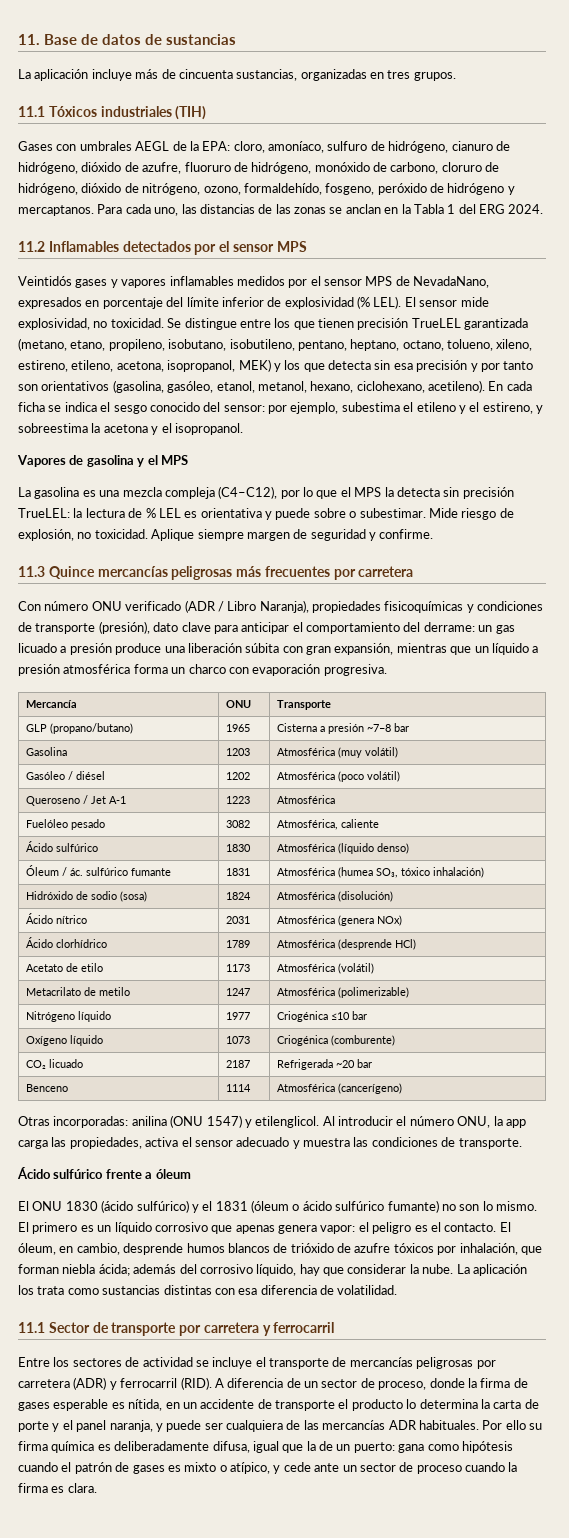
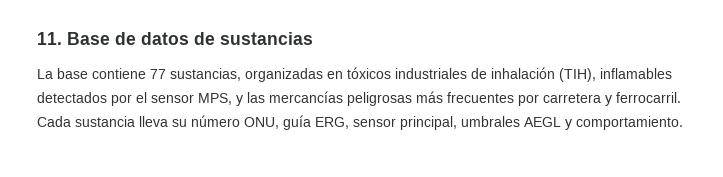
[34,69,456,81] [18,106,207,120] [18,141,510,153] [18,162,500,174] [18,183,515,195] [18,204,544,216] [18,241,307,255] [18,276,490,288] [18,296,489,309] [18,318,529,330] [18,338,533,351] [18,359,534,372] [18,380,532,393] [18,402,543,414] [18,423,243,435] [17,455,188,467] [18,486,514,499] [18,508,514,520] [18,529,434,541] [18,566,95,579] aplicación incluye más de cincuenta sustancias, organizadas en tres grupos. // 11.1 Tóxicos industriales (TIH) // Gases con umbrales AEGL de la EPA: cloro, amoníaco, sulfuro de hidrógeno, cianuro de hidrógeno, dióxido de azufre, fluoruro de hidrógeno, monóxido de carbono, cloruro de hidrógeno, dióxido de nitrógeno, ozono, formaldehído, fosgeno, peróxido de hidrógeno y mercaptanos. Para cada uno, las distancias de las zonas se anclan en la Tabla 1 del ERG 2024. // 11.2 Inflamables detectados por el sensor MPS // Veintidós gases y vapores inflamables medidos por el sensor MPS de NevadaNano, expresados en porcentaje del límite inferior de explosividad (% LEL). El sensor mide explosividad, no toxicidad. Se distingue entre los que tienen precisión TrueLEL garantizada (metano, etano, propileno, isobutano, isobutileno, pentano, heptano, octano, tolueno, xileno, estireno, etileno, acetona, isopropanol, MEK) y los que detecta sin esa precisión y por tanto son orientativos (gasolina, gasóleo, etanol, metanol, hexano, ciclohexano, acetileno). En cada ficha se indica el sesgo conocido del sensor: por ejemplo, subestima el etileno y el estireno, y sobreestima la acetona y el isopropanol. // Vapores de gasolina y el MPS // La gasolina es una mezcla compleja (C4–C12), por lo que el MPS la detecta sin precisión TrueLEL: la lectura de % LEL es orientativa y puede sobre o subestimar. Mide riesgo de explosión, no toxicidad. Aplique siempre margen de seguridad y confirme. // 11.3 Quince -> [57,67,672,82] [37,92,265,106] base contiene 77 sustancias, organizadas en tóxicos industriales de inhalación (TIH), inflamables detectados por el sensor MPS, y las
[18,600,544,613] [18,621,515,634] [18,643,539,655] [18,664,387,676] [26,700,78,708] [226,700,252,708] [277,700,332,710] [26,723,134,734] [226,724,251,732] [277,723,410,734] [26,747,68,756] [226,748,251,756] [277,747,399,758] [26,771,106,780] [226,772,251,780] [277,771,401,782] [26,795,127,806] [226,796,251,804] [277,795,336,804] [26,819,106,830] [226,820,251,828] [277,819,380,830] [26,841,99,852] [226,844,252,852] [277,843,410,854] [26,865,172,876] [226,868,251,876] [277,867,485,878] [26,891,148,902] [226,892,252,900] [277,891,394,902] [26,913,88,924] [226,916,251,924] [277,915,403,926] [26,937,108,948] [226,940,251,948] [277,939,417,950] [26,963,104,972] [226,964,251,972] [277,963,375,974] [26,987,131,996] [226,988,251,996] [277,987,410,998] [26,1011,112,1022] [226,1012,251,1020] [277,1011,368,1022] [26,1035,104,1046] [226,1036,251,1044] [277,1035,396,1046] [26,1059,84,1069] [226,1060,251,1068] [277,1059,373,1070] [26,1084,69,1092] [226,1084,252,1092] [277,1083,403,1094] [18,1115,526,1128] [18,1137,522,1149] [17,1167,191,1179] [18,1200,537,1213] [18,1222,511,1234] [18,1243,542,1255] [18,1264,527,1276] [18,1285,398,1295] [18,1322,335,1336] [18,1357,496,1369] [18,1377,528,1390] [18,1399,539,1411] [18,1420,542,1432] [18,1441,513,1453] [18,1462,518,1474] [18,1483,97,1493] // Con número ONU verificado (ADR / Libro Naranja), propiedades fisicoquímicas y condiciones de transporte (presión), dato clave para anticipar el comportamiento del derrame: un gas licuado a presión produce una liberación súbita con gran expansión, mientras que un líquido a presión atmosférica forma un charco con evaporación progresiva. // Mercancía | ONU | Transporte // GLP (propano/butano) | 1965 | Cisterna a presión ~7–8 bar // Gasolina | 1203 | Atmosférica (muy volátil) // Gasóleo / diésel | 1202 | Atmosférica (poco volátil) // Queroseno / Jet A-1 | 1223 | Atmosférica // Fuelóleo pesado | 3082 | Atmosférica, caliente // Ácido sulfúrico | 1830 | Atmosférica (líquido denso) // Óleum / ác. sulfúrico fumante | 1831 | Atmosférica (humea SO₃, tóxico inhalación) // Hidróxido de sodio (sosa) | 1824 | Atmosférica (disolución) // Ácido nítrico | 2031 | Atmosférica (genera NOx) // Ácido clorhídrico | 1789 | Atmosférica (desprende HCl) // Acetato de etilo | 1173 | Atmosférica (volátil) // Metacrilato de metilo | 1247 | Atmosférica (polimerizable) // Nitrógeno líquido | 1977 | Criogénica ≤10 bar // Oxígeno líquido | 1073 | Criogénica (comburente) // CO₂ licuado | 2187 | Refrigerada ~20 bar // Benceno | 1114 | Atmosférica (cancerígeno) // Otras incorporadas: anilina (ONU 1547) y etilenglicol. Al introducir el número ONU, la app carga las propiedades, activa el sensor adecuado y muestra las condiciones de transporte. // Ácido sulfúrico frente a óleum // El ONU 1830 (ácido sulfúrico) y el 1831 (óleum o ácido sulfúrico fumante) no son lo mismo. El primero es un líquido corrosivo que apenas genera vapor: el peligro es el contacto. El óleum, en cambio, desprende humos blancos de trióxido de azufre tóxicos por inhalación, que forman niebla ácida; además del corrosivo líquido, hay que considerar la nube. La aplicación los trata como sustancias distintas con esa diferencia de volatilidad. // 11.1 Sector de transporte por carretera y ferrocarril // Entre los sectores de actividad se incluye el transporte de mercancías peligrosas por carretera (ADR) y ferrocarril (RID). A diferencia de un sector de proceso, donde la firma de gases esperable es nítida, en un accidente de transporte el producto lo determina la carta de porte y el panel naranja, y puede ser cualquiera de las mercancías ADR habituales. Por ello su firma química es deliberadamente difusa, igual que la de un puerto: gana como hipótesis cuando el patrón de gases es mixto o atípico, y cede ante un sector de proceso cuando la firma es clara. -> [605,92,681,106] [37,115,683,130] y ferrocarril. Cada sustancia lleva su número ONU, guía ERG, sensor principal, umbrales AEGL y comportamiento.

